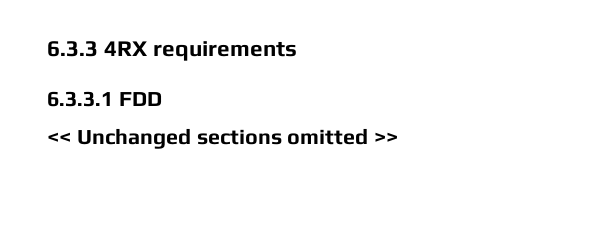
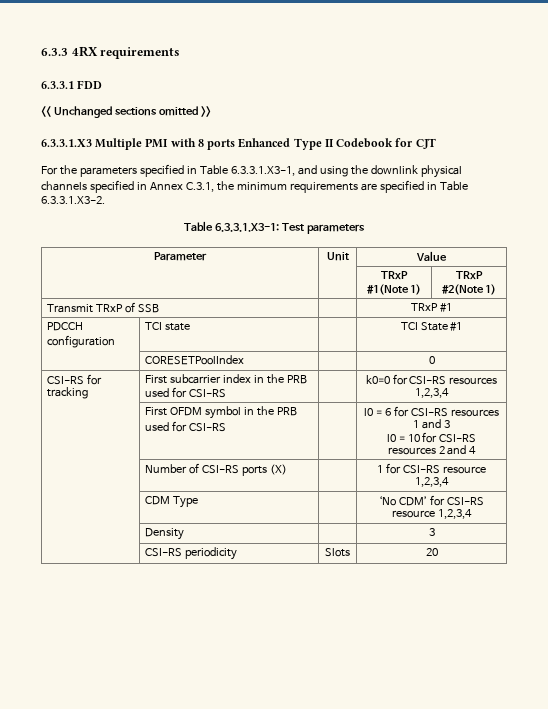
(399, 138) none -> [41,138,436,150] [41,164,462,178] [41,180,468,193] [41,196,105,204] [184,221,365,234] [154,252,207,261] [326,252,349,261] [415,251,447,261] [380,271,408,280] [366,284,422,295] [455,271,483,280] [441,284,497,295] [46,302,159,313] [411,303,452,312] [46,322,83,331] [46,335,115,348] [144,322,190,331] [400,322,463,331] [144,355,244,365] [428,356,435,364] [46,374,102,385] [46,387,88,399] [144,374,307,384] [144,387,226,398] [365,374,498,385] [414,388,449,398] [144,406,297,419] [144,421,226,432] [364,406,499,417] [413,419,450,429] [386,432,477,443] [387,445,477,455] [144,463,287,476] [377,463,486,474] [414,477,449,487] [144,496,198,508] [379,495,484,506] [392,509,472,519] [144,528,184,540] [428,528,435,536] [144,547,237,560] [325,548,350,557] [425,548,438,556] // 6.3.3.1.X3 Multiple PMI with 8 ports Enhanced Type II Codebook for CJT // For the parameters specified in Table 6.3.3.1.X3-1, and using the downlink physical channels specified in Annex C.3.1, the minimum requirements are specified in Table 6.3.3.1.X3-2. // Table 6.3.3.1.X3-1: Test parameters // Parameter | Unit | Value // | | TRxP #1(Note 1) | TRxP #2(Note 1) // Transmit TRxP of SSB | | TRxP #1 // PDCCH configuration | TCI state | | TCI State #1 // | CORESETPoolIndex | | 0 // CSI-RS for tracking | First subcarrier index in the PRB used for CSI-RS | | k0=0 for CSI-RS resources 1,2,3,4 // | First OFDM symbol in the PRB used for CSI-RS | | l0 = 6 for CSI-RS resources 1 and 3 // l0 = 10 for CSI-RS resources 2 and 4 // | Number of CSI-RS ports (X) | | 1 for CSI-RS resource 1,2,3,4 // | CDM Type | | ‘No CDM’ for CSI-RS resource 1,2,3,4 // | Density | | 3 // | CSI-RS periodicity | Slots | 20

